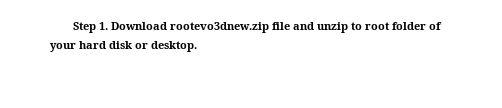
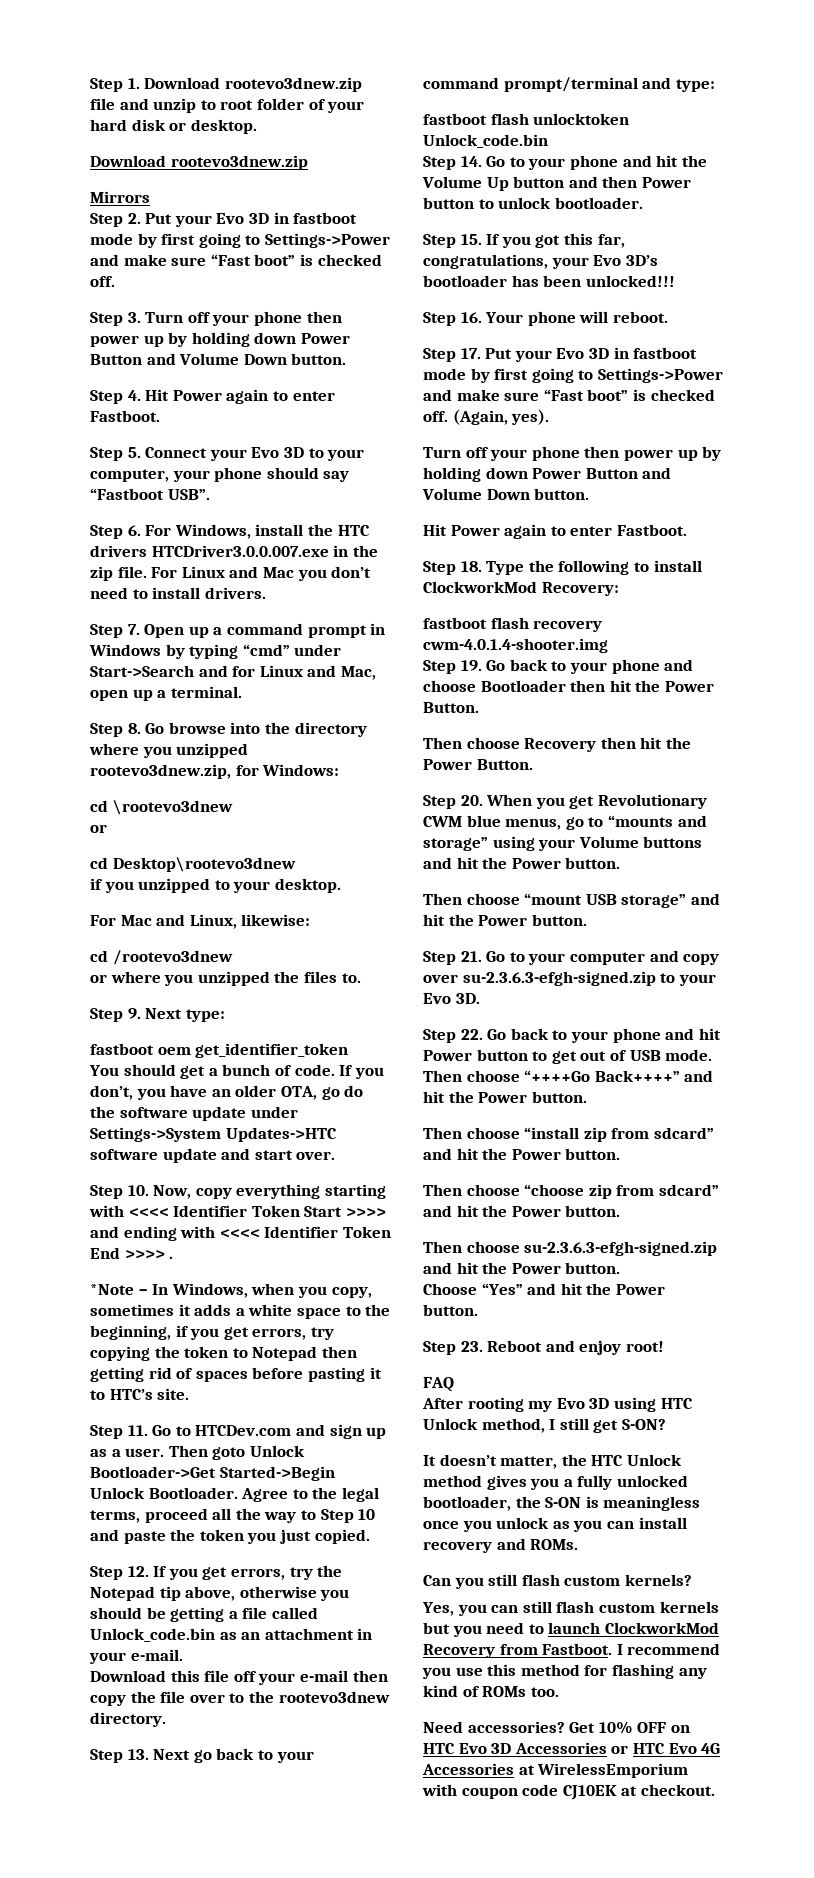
(197, 46) none -> [90,155,308,170] [90,191,150,203] [90,212,358,227] [90,233,390,248] [90,254,382,266] [90,276,115,287] [90,311,342,326] [90,332,350,347] [90,353,347,365] [90,389,335,404] [90,410,160,422] [90,447,365,461] [90,467,350,482] [90,488,210,500] [90,524,370,539] [90,545,378,557] [90,566,372,581] [90,587,266,599] [90,623,386,638] [89,644,342,659] [90,665,376,680] [90,686,242,701] [90,722,367,737] [89,743,249,758] [90,764,340,779] [90,800,233,815] [90,824,107,833] [90,857,296,872] [90,878,341,893] [90,914,311,929] [90,950,233,965] [90,971,361,986] [90,1008,225,1022] [90,1043,349,1058] [89,1064,384,1079] [90,1085,364,1100] [90,1106,298,1121] [90,1127,337,1142] [90,1148,336,1163] [90,1184,386,1199] [89,1205,386,1217] [90,1226,391,1241] [90,1247,174,1259] [90,1283,372,1298] [90,1304,391,1319] [90,1325,334,1340] [90,1346,357,1361] [90,1367,382,1382] [90,1388,190,1400] [90,1424,387,1439] [90,1445,305,1460] [90,1466,335,1481] [90,1487,379,1502] [90,1508,376,1523] [90,1529,370,1544] [90,1565,343,1580] [90,1586,350,1601] [90,1607,318,1622] [90,1628,373,1642] [89,1649,183,1664] [90,1670,388,1685] [90,1691,390,1706] [90,1712,166,1727] [90,1748,314,1763] [423,77,715,92] [423,113,630,125] [423,134,548,148] [423,155,707,170] [422,176,691,191] [423,197,643,209] [423,233,625,248] [423,254,658,269] [423,275,675,287] [423,311,668,326] [423,347,698,362] [423,368,723,383] [423,389,715,401] [423,409,550,425] [423,446,722,461] [423,467,672,482] [422,488,590,500] [423,524,687,539] [423,560,702,575] [423,581,619,596] [423,617,603,632] [423,638,608,653] [423,659,694,674] [423,680,714,692] [423,702,479,713] [423,737,691,752] [423,759,533,770] [423,794,707,809] [423,815,707,830] [423,836,703,851] [423,857,621,869] [423,893,720,908] [423,914,587,926] [423,950,720,965] [423,971,716,986] [423,993,480,1004] [423,1028,721,1043] [423,1049,713,1064] [423,1070,714,1082] [423,1091,587,1103] [423,1127,714,1142] [423,1148,621,1160] [423,1184,719,1199] [423,1205,621,1217] [423,1241,718,1256] [423,1262,621,1274] [423,1283,665,1295] [423,1304,478,1316] [423,1340,664,1355] [423,1377,454,1392] [422,1397,693,1412] [423,1418,666,1433] [423,1454,682,1469] [423,1475,688,1490] [423,1496,701,1511] [423,1517,687,1532] [423,1538,579,1553] [423,1574,692,1589] [422,1601,719,1616] [423,1622,719,1637] [423,1643,721,1658] [422,1664,707,1679] [423,1685,559,1697] [423,1721,690,1734] [423,1742,721,1754] [422,1763,689,1778] [422,1784,715,1800] // Download rootevo3dnew.zip // Mirrors // Step 2. Put your Evo 3D in fastboot mode by first going to Settings->Power and make sure “Fast boot” is checked off. // Step 3. Turn off your phone then power up by holding down Power Button and Volume Down button. // Step 4. Hit Power again to enter Fastboot. // Step 5. Connect your Evo 3D to your computer, your phone should say “Fastboot USB”. // Step 6. For Windows, install the HTC drivers HTCDriver3.0.0.007.exe in the zip file. For Linux and Mac you don’t need to install drivers. // Step 7. Open up a command prompt in Windows by typing “cmd” under Start->Search and for Linux and Mac, open up a terminal. // Step 8. Go browse into the directory where you unzipped rootevo3dnew.zip, for Windows: // cd \rootevo3dnew // or // cd Desktop\rootevo3dnew // if you unzipped to your desktop. // For Mac and Linux, likewise: // cd /rootevo3dnew // or where you unzipped the files to. // Step 9. Next type: // fastboot oem get_identifier_token // You should get a bunch of code. If you don’t, you have an older OTA, go do the software update under Settings->System Updates->HTC software update and start over. // Step 10. Now, copy everything starting with <<<< Identifier Token Start >>>> and ending with <<<< Identifier Token End >>>> . // *Note – In Windows, when you copy, sometimes it adds a white space to the beginning, if you get errors, try copying the token to Notepad then getting rid of spaces before pasting it to HTC’s site. // Step 11. Go to HTCDev.com and sign up as a user. Then goto Unlock Bootloader->Get Started->Begin Unlock Bootloader. Agree to the legal terms, proceed all the way to Step 10 and paste the token you just copied. // Step 12. If you get errors, try the Notepad tip above, otherwise you should be getting a file called Unlock_code.bin as an attachment in your e-mail. // Download this file off your e-mail then copy the file over to the rootevo3dnew directory. // Step 13. Next go back to your command prompt/terminal and type: // fastboot flash unlocktoken Unlock_code.bin // Step 14. Go to your phone and hit the Volume Up button and then Power button to unlock bootloader. // Step 15. If you got this far, congratulations, your Evo 3D’s bootloader has been unlocked!!! // Step 16. Your phone will reboot. // Step 17. Put your Evo 3D in fastboot mode by first going to Settings->Power and make sure “Fast boot” is checked off. (Again, yes). // Turn off your phone then power up by holding down Power Button and Volume Down button. // Hit Power again to enter Fastboot. // Step 18. Type the following to install ClockworkMod Recovery: // fastboot flash recovery cwm-4.0.1.4-shooter.img // Step 19. Go back to your phone and choose Bootloader then hit the Power Button. // Then choose Recovery then hit the Power Button. // Step 20. When you get Revolutionary CWM blue menus, go to “mounts and storage” using your Volume buttons and hit the Power button. // Then choose “mount USB storage” and hit the Power button. // Step 21. Go to your computer and copy over su-2.3.6.3-efgh-signed.zip to your Evo 3D. // Step 22. Go back to your phone and hit Power button to get out of USB mode. Then choose “++++Go Back++++” and hit the Power button. // Then choose “install zip from sdcard” and hit the Power button. // Then choose “choose zip from sdcard” and hit the Power button. // Then choose su-2.3.6.3-efgh-signed.zip and hit the Power button. // Choose “Yes” and hit the Power button. // Step 23. Reboot and enjoy root! // FAQ // After rooting my Evo 3D using HTC Unlock method, I still get S-ON? // It doesn’t matter, the HTC Unlock method gives you a fully unlocked bootloader, the S-ON is meaningless once you unlock as you can install recovery and ROMs. // Can you still flash custom kernels? // Yes, you can still flash custom kernels but you need to launch ClockworkMod Recovery from Fastboot. I recommend you use this method for flashing any kind of ROMs too. // Need accessories? Get 10% OFF on HTC Evo 3D Accessories or HTC Evo 4G Accessories at WirelessEmporium with coupon code CJ10EK at checkout.

